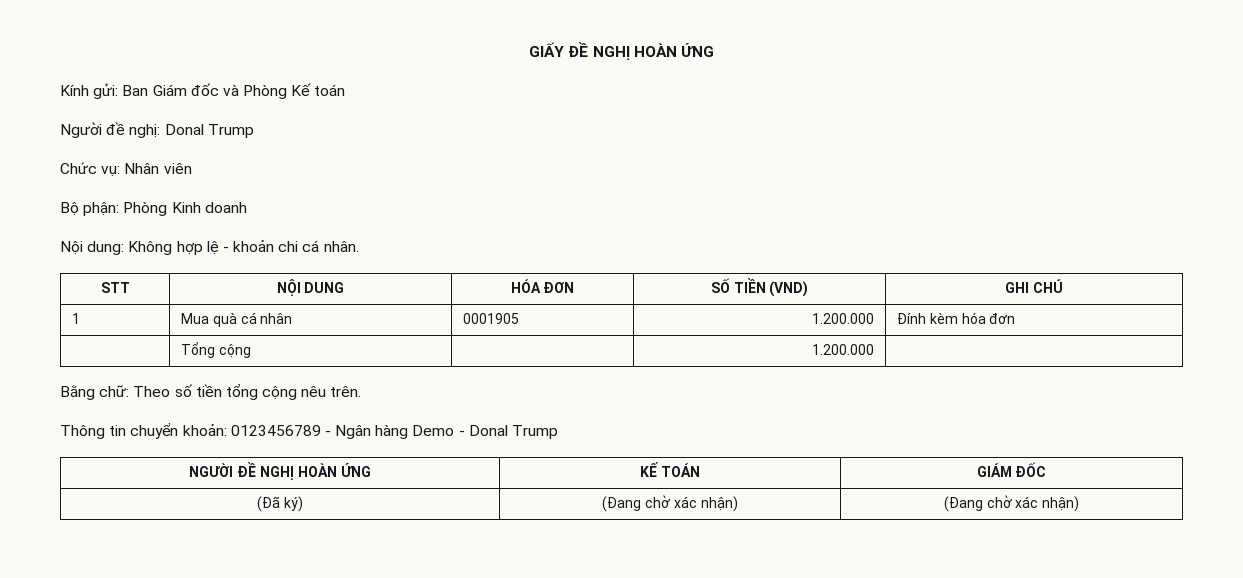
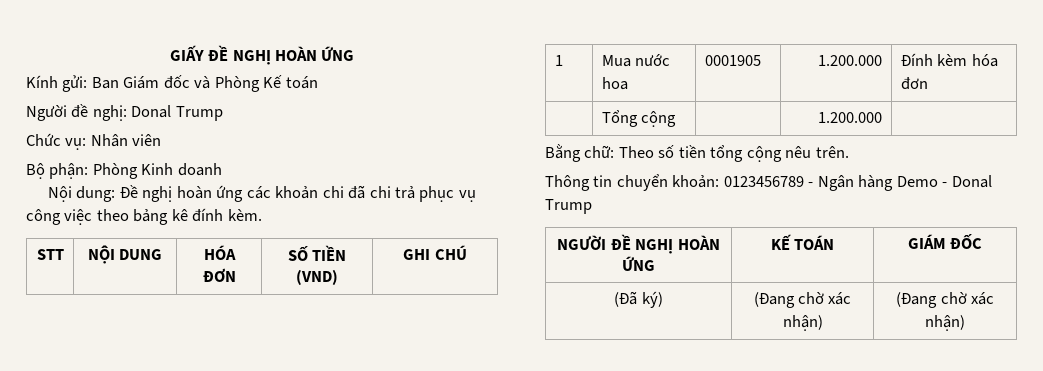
[128,240,359,255] Không hợp lệ - khoản chi cá nhân. -> [119,185,476,202] [26,208,262,225] Đề nghị hoàn ứng các khoản chi đã chi trả phục vụ công việc theo bảng kê đính kèm.
[212,312,293,327] quà cá nhân -> [635,54,671,66] [601,77,628,90] nước hoa

